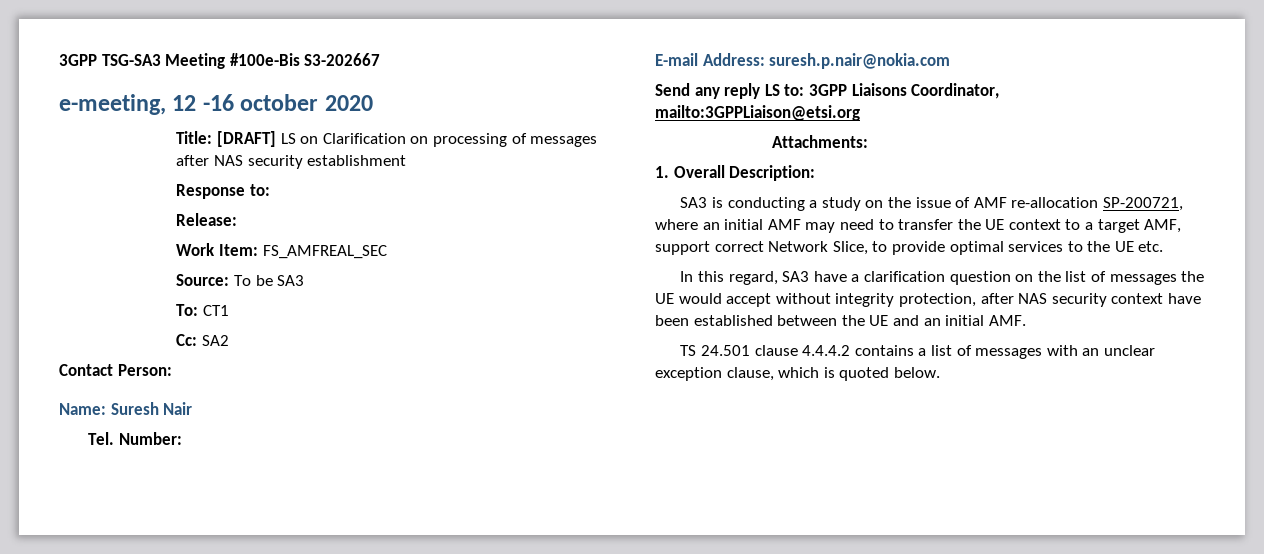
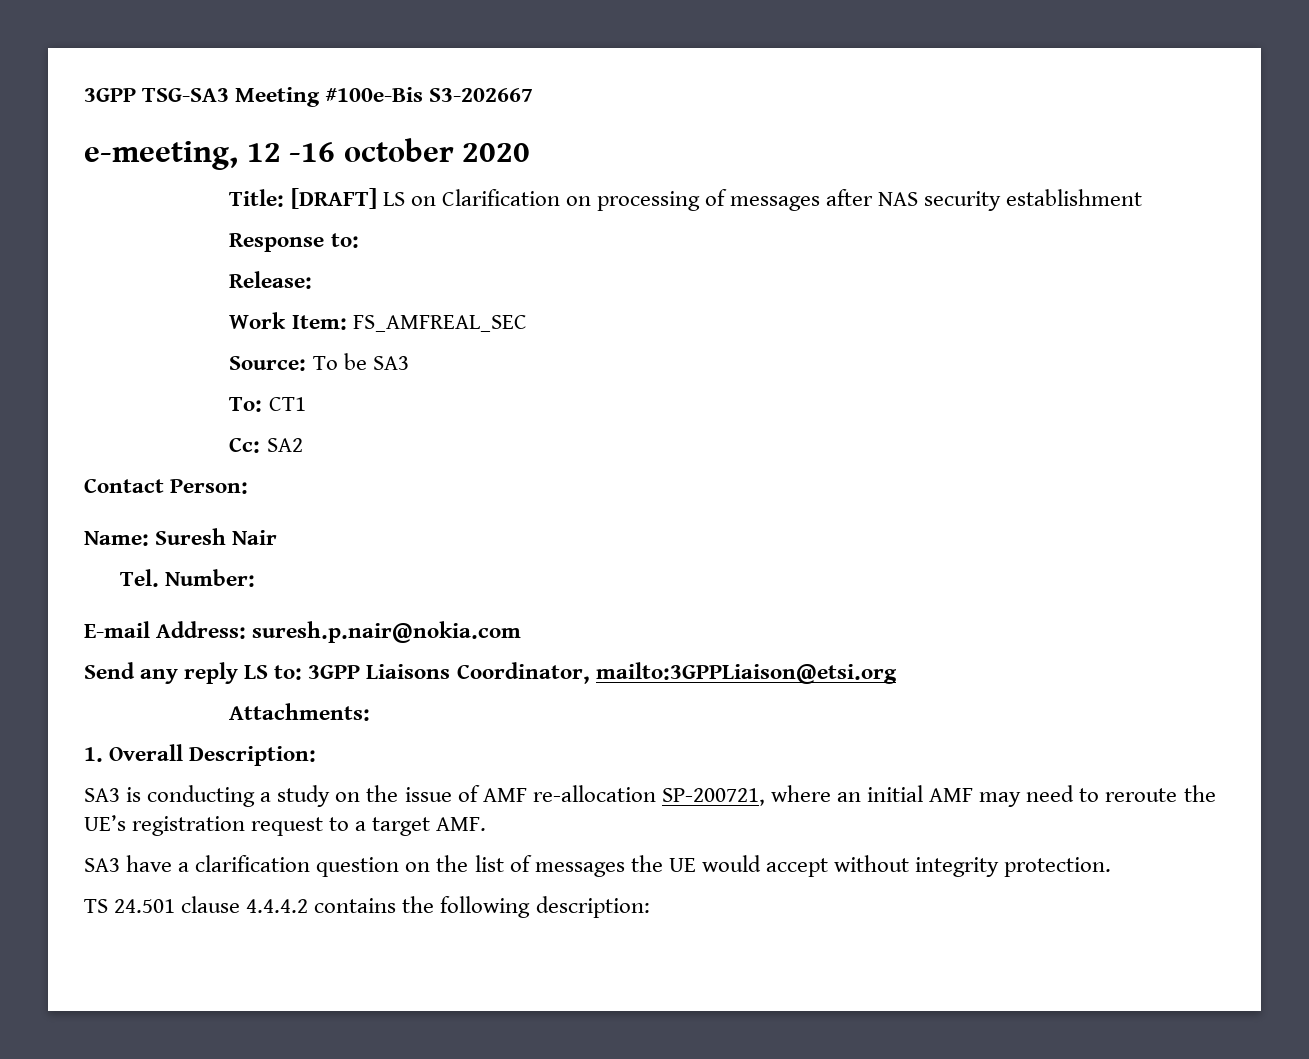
[898,219,1182,233] [655,241,1164,255] [680,271,778,285] transfer the UE context to a target AMF, support correct Network Slice, to provide optimal services to the UE etc. // In this regard, -> [1105,785,1216,802] [84,815,487,836] reroute the UE’s registration request to a target AMF. //
[898,293,1201,307] [655,315,1026,326] protection, after NAS security context have been established between the UE and an initial AMF. -> [1004,857,1112,877] protection.
[918,345,1155,359] [655,367,940,381] a list of messages with an unclear exception clause, which is quoted below. -> [402,896,650,918] the following description:

